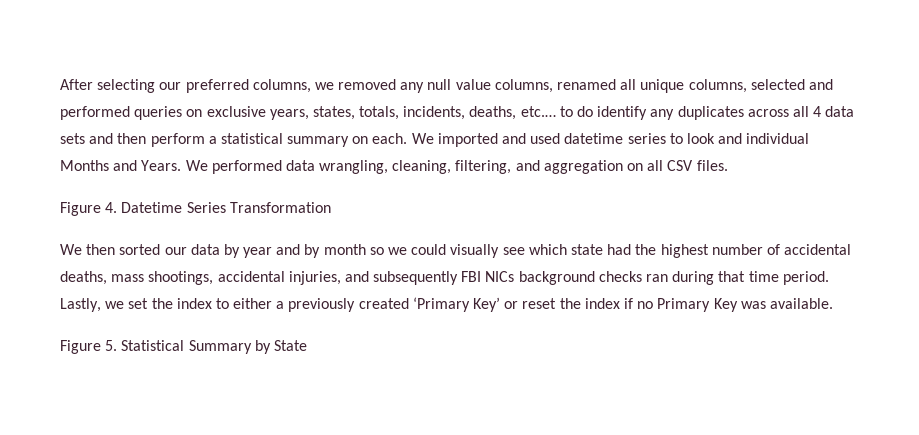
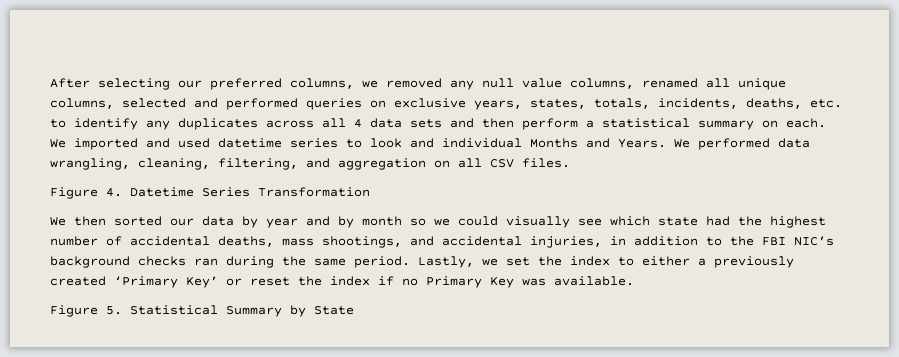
[520,106,594,117] etc.… to do -> [810,99,842,108] [50,119,66,128] etc. to
(214, 278) none -> [410,236,434,246] and
[344,271,515,285] and subsequently FBI NICs -> [610,236,834,246] in addition to the FBI NIC’s
[718,271,779,282] that time -> [282,256,346,266] the same

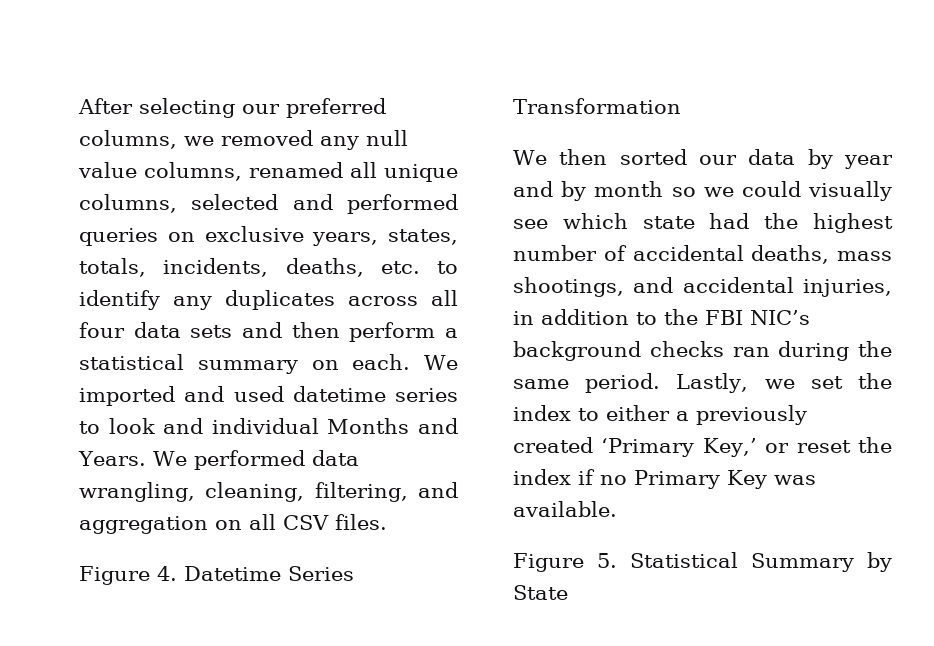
[354,119,362,128] 4 -> [79,322,125,338] four
[186,276,218,288] Key’ -> [702,438,757,457] Key,’

